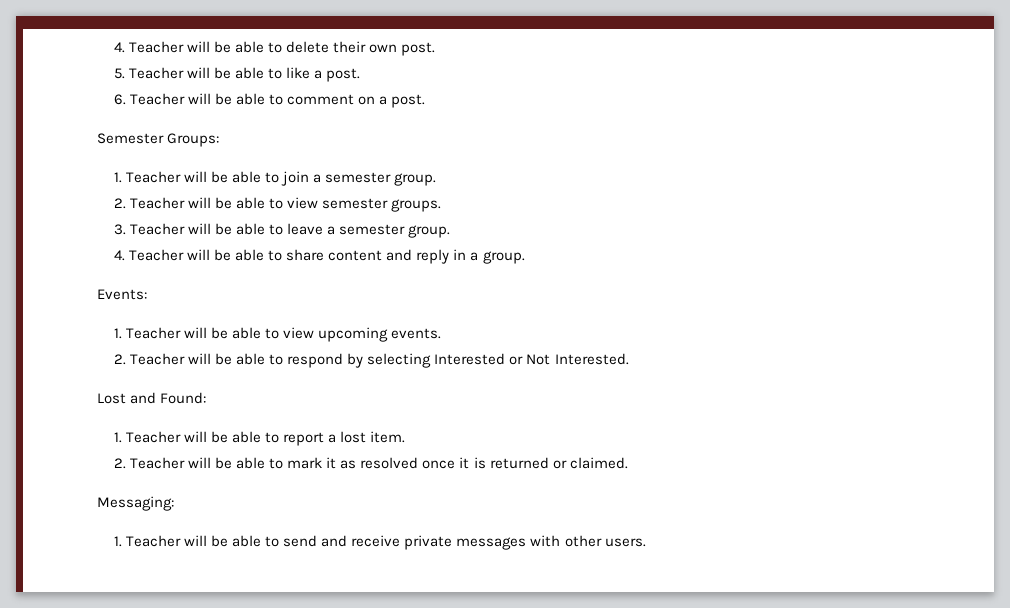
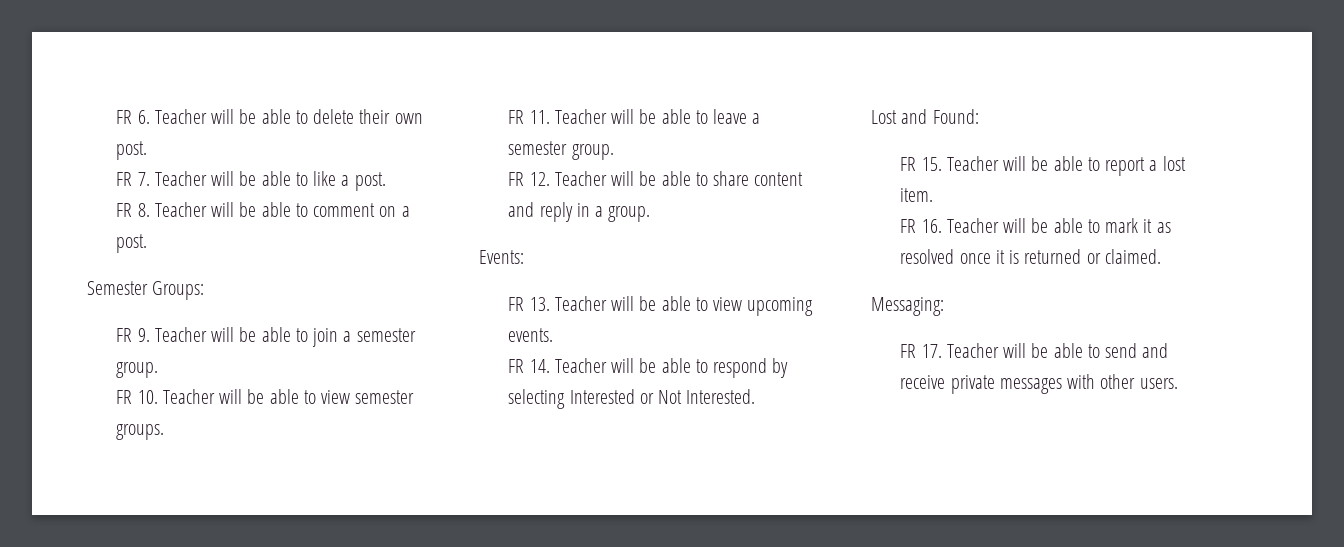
[113,42,125,53] 4. -> [116,110,150,124] FR 6.
[113,68,125,79] 5. -> [116,172,150,186] FR 7.
[113,94,126,105] 6. -> [116,203,150,217] FR 8.
[113,172,122,183] 1. -> [116,328,150,342] FR 9.
[113,198,126,209] 2. -> [116,390,158,404] FR 10.
[113,224,126,235] 3. -> [508,110,550,124] FR 11.
[113,250,125,261] 4. -> [508,172,550,186] FR 12.
[113,328,122,339] 1. -> [508,297,550,311] FR 13.
[113,354,126,365] 2. -> [508,359,550,373] FR 14.
[113,432,122,443] 1. -> [900,157,942,171] FR 15.
[113,458,126,469] 2. -> [900,219,942,233] FR 16.
[113,536,122,547] 1. -> [900,344,942,358] FR 17.

